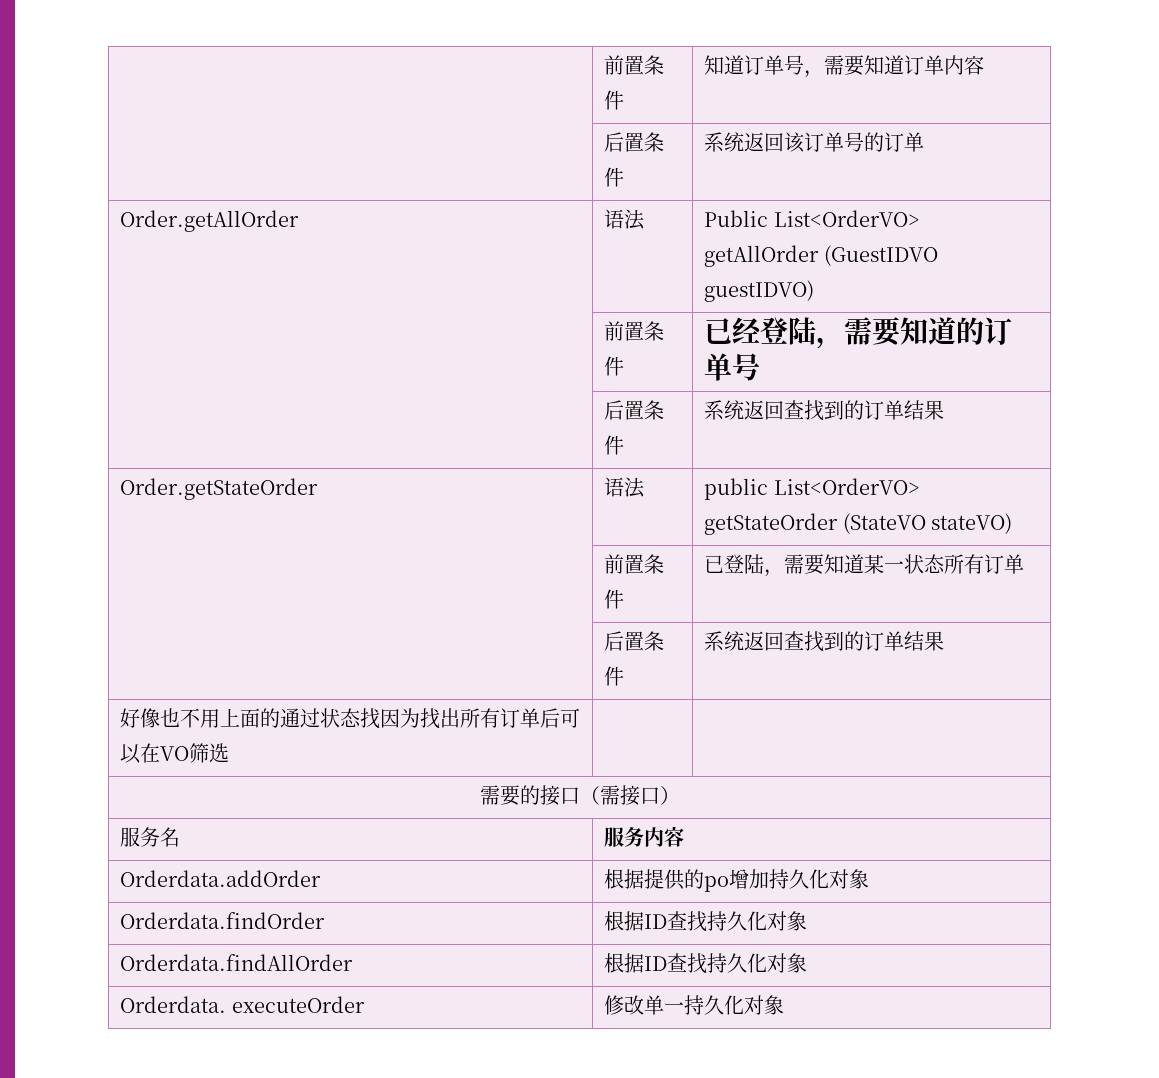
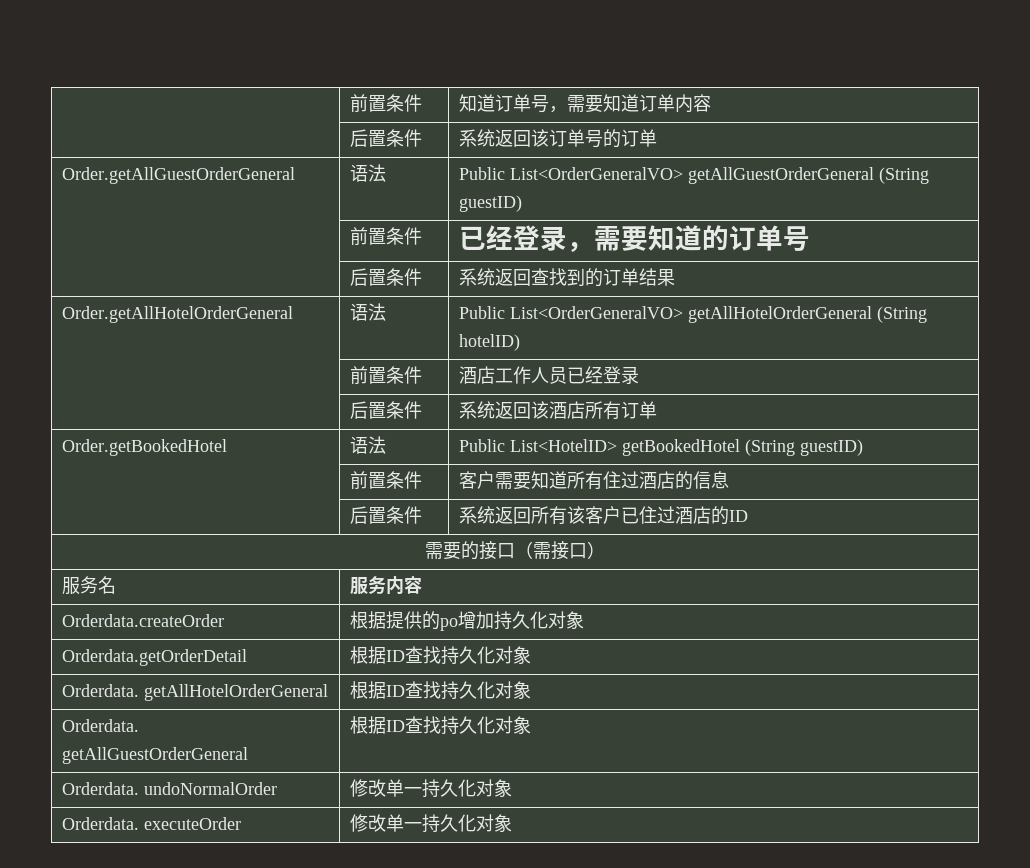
[120,210,300,232] [604,209,646,230] [704,210,920,227] [704,245,938,267] [704,280,815,302] Order.getAllOrder | 语法 | Public List<OrderVO> getAllOrder (GuestIDVO guestIDVO) -> [61,167,295,184] [349,164,386,182] [458,167,929,184] [458,195,522,212] Order.getAllGuestOrderGeneral | 语法 | Public List<OrderGeneralVO> getAllGuestOrderGeneral (String guestID)
[788,317,817,345] 陆 -> [539,226,567,251] 录
[120,478,319,500] [604,477,646,498] [704,478,920,500] [704,513,1013,535] [604,554,665,574] [604,589,625,609] [704,554,1025,577] [604,631,665,651] [604,666,625,686] [704,631,945,652] [120,708,581,729] [120,743,230,764] Order.getStateOrder | 语法 | public List<OrderVO> getStateOrder (StateVO stateVO) // | 前置条件 | 已登陆，需要知道某一状态所有订单 // | 后置条件 | 系统返回查找到的订单结果 // 好像也不用上面的通过状态找因为找出所有订单后可以在VO筛选 | | -> [61,306,293,323] [349,303,386,321] [458,306,927,323] [458,334,520,351] [349,366,422,384] [458,366,639,384] [349,401,422,419] [458,401,657,420] [61,439,227,456] [349,436,386,454] [458,439,863,456] [349,471,422,489] [458,471,729,490] [349,506,422,524] [458,506,748,525] Order.getAllHotelOrderGeneral | 语法 | Public List<OrderGeneralVO> getAllHotelOrderGeneral (String hotelID) // | 前置条件 | 酒店工作人员已经登录 // | 后置条件 | 系统返回该酒店所有订单 // Order.getBookedHotel | 语法 | Public List<HotelID> getBookedHotel (String guestID) // | 前置条件 | 客户需要知道所有住过酒店的信息 // | 后置条件 | 系统返回所有该客户已住过酒店的ID
[120,870,322,887] Orderdata.addOrder -> [61,614,224,627] Orderdata.createOrder
[120,912,326,929] [604,911,808,932] [120,954,354,971] [604,953,808,974] Orderdata.findOrder | 根据ID查找持久化对象 // Orderdata.findAllOrder | 根据ID查找持久化对象 -> [61,649,247,666] [349,646,531,665] [61,684,328,701] [349,681,531,700] [61,719,139,732] [61,747,248,764] [349,716,531,735] [61,782,277,795] [349,779,512,798] Orderdata.getOrderDetail | 根据ID查找持久化对象 // Orderdata. getAllHotelOrderGeneral | 根据ID查找持久化对象 // Orderdata. getAllGuestOrderGeneral | 根据ID查找持久化对象 // Orderdata. undoNormalOrder | 修改单一持久化对象

